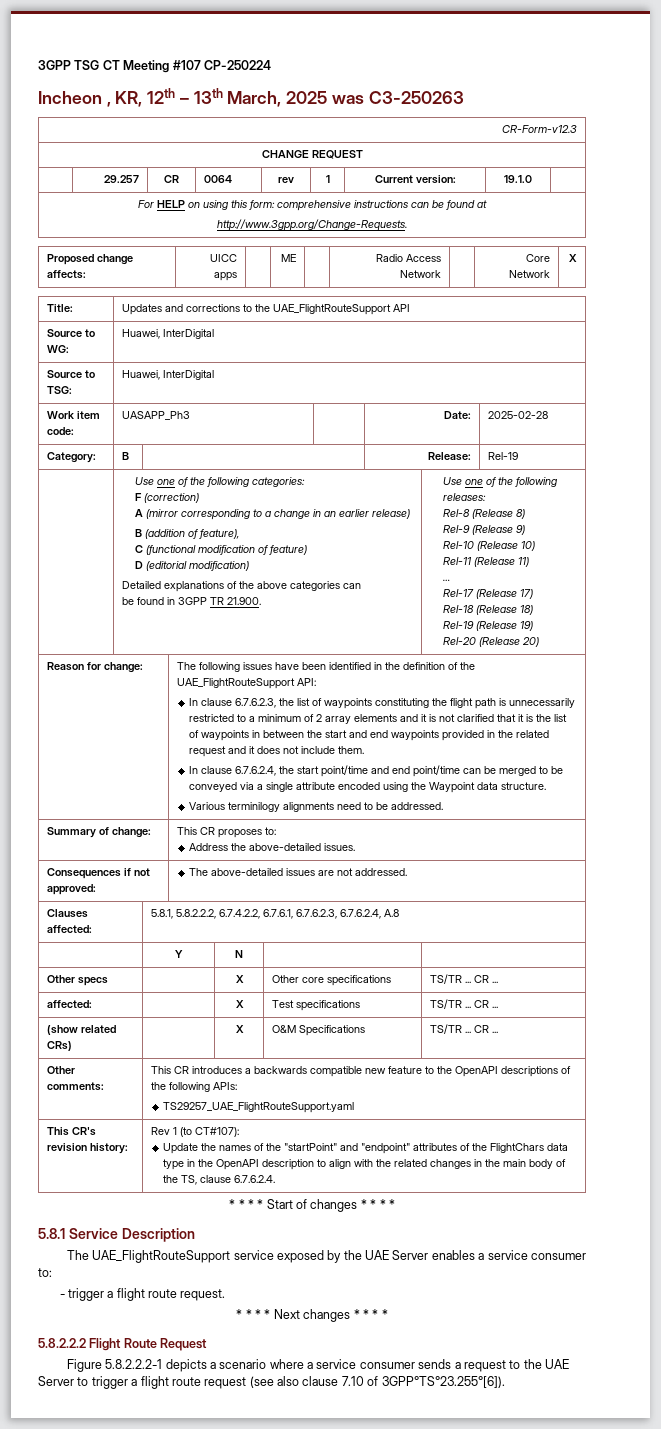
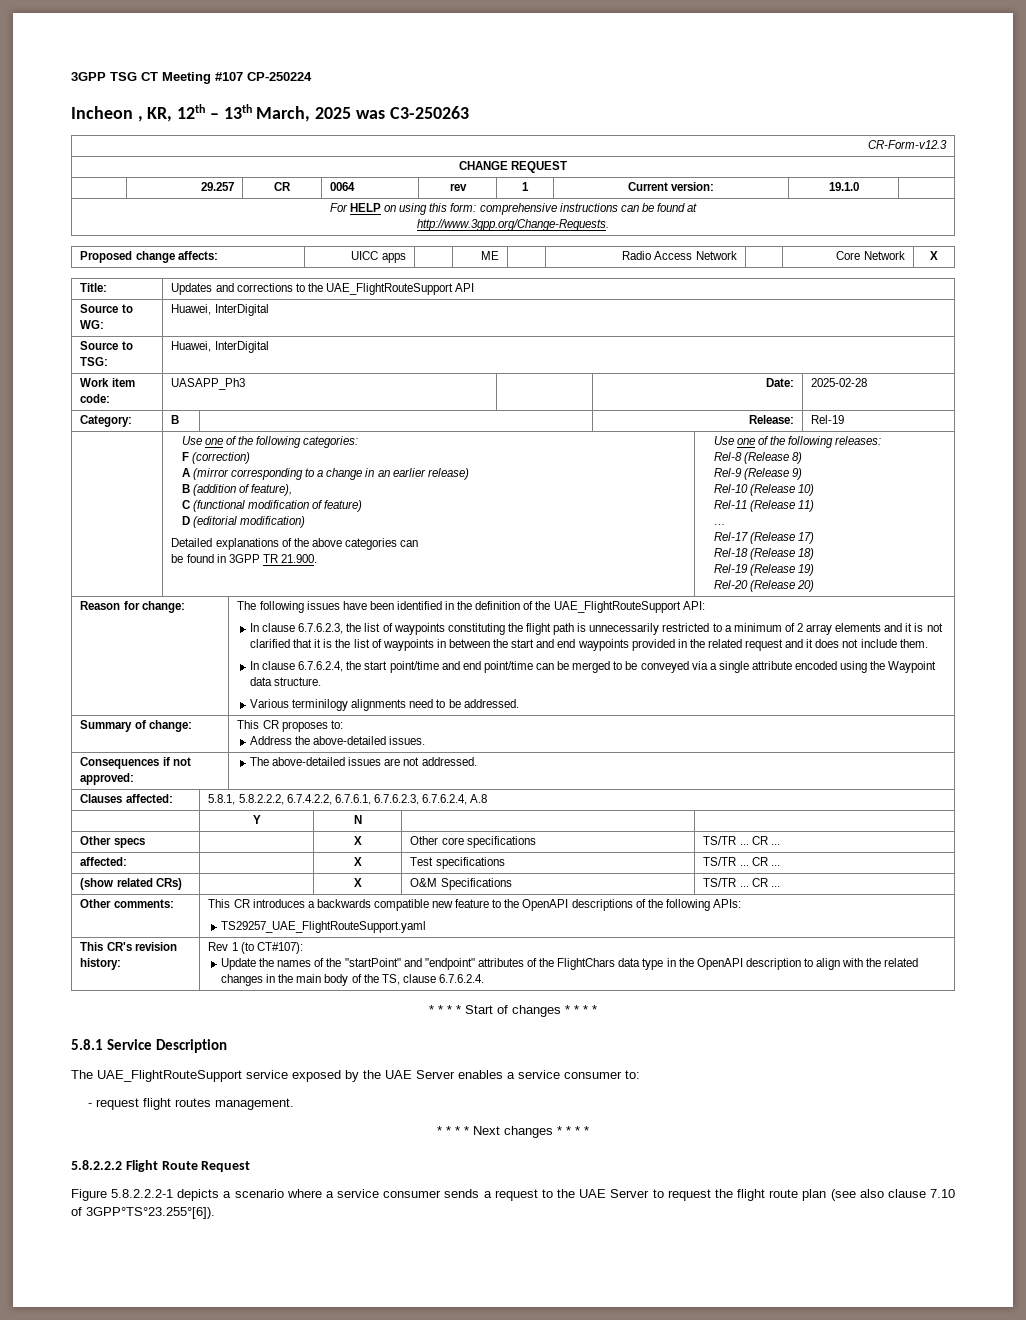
[67,1288,226,1301] trigger a flight route request. -> [96,1098,295,1110] request flight routes management.
[91,1376,247,1389] trigger a flight route request -> [667,1189,827,1201] request the flight route plan

